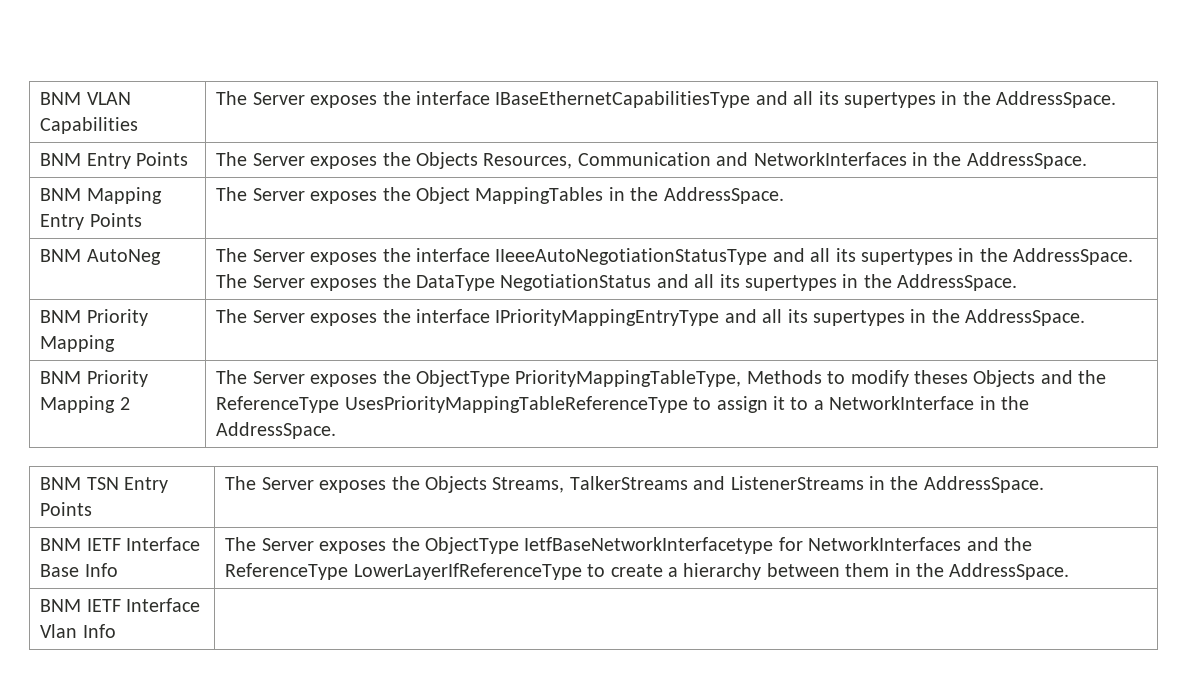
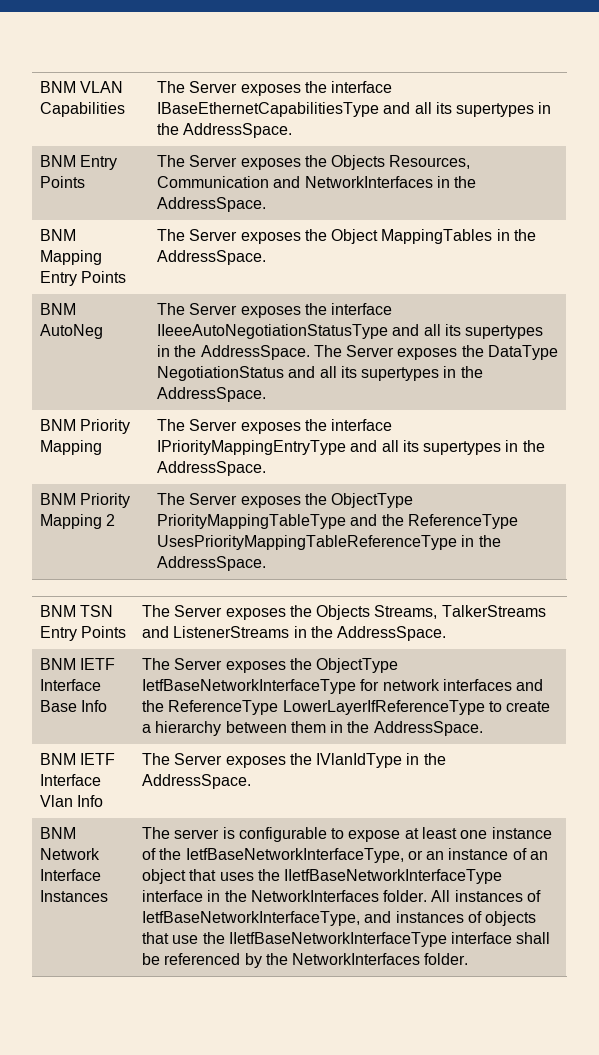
[515,370,1107,387] [216,396,975,413] PriorityMappingTableType, Methods to modify theses Objects and the ReferenceType UsesPriorityMappingTableReferenceType to assign it to a NetworkInterface -> [156,514,518,529] [156,535,457,550] PriorityMappingTableType and the ReferenceType UsesPriorityMappingTableReferenceType
[524,537,962,554] IetfBaseNetworkInterfacetype for NetworkInterfaces -> [141,679,512,694] IetfBaseNetworkInterfaceType for network interfaces
(116, 631) none -> [141,753,446,768] [141,774,251,789] [39,827,76,839] [39,848,100,860] [39,869,101,881] [39,890,108,902] [141,827,552,842] [141,848,549,863] [141,869,503,884] [141,890,542,902] [141,911,537,926] [141,932,551,947] [141,953,469,968] The Server exposes the IVlanIdType in the AddressSpace. // BNM Network Interface Instances | The server is configurable to expose at least one instance of the IetfBaseNetworkInterfaceType, or an instance of an object that uses the IIetfBaseNetworkInterfaceType interface in the NetworkInterfaces folder. All instances of IetfBaseNetworkInterfaceType, and instances of objects that use the IIetfBaseNetworkInterfaceType interface shall be referenced by the NetworkInterfaces folder.

